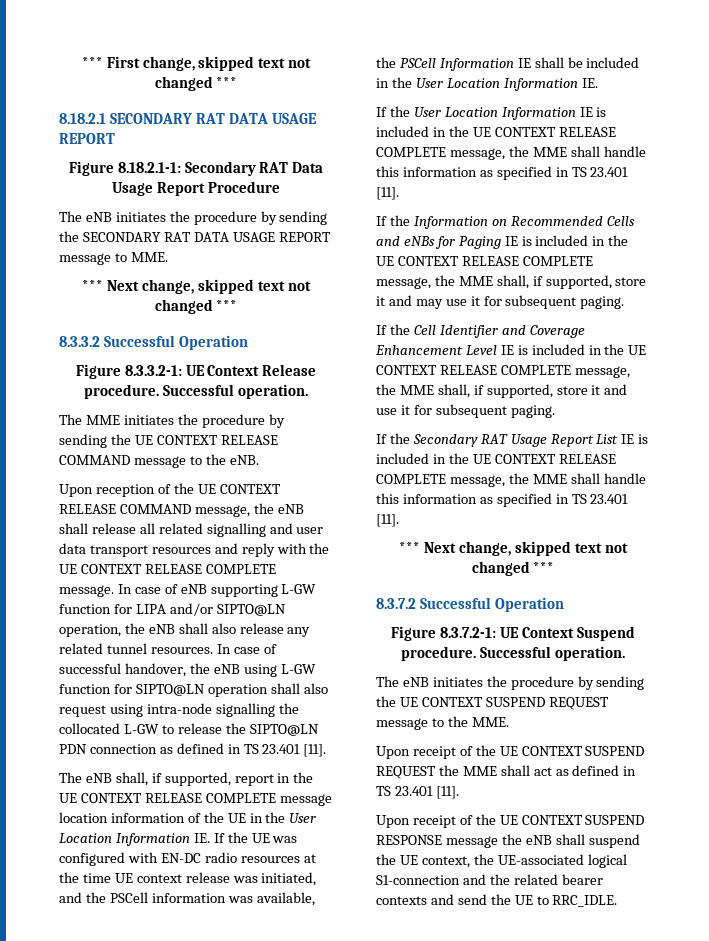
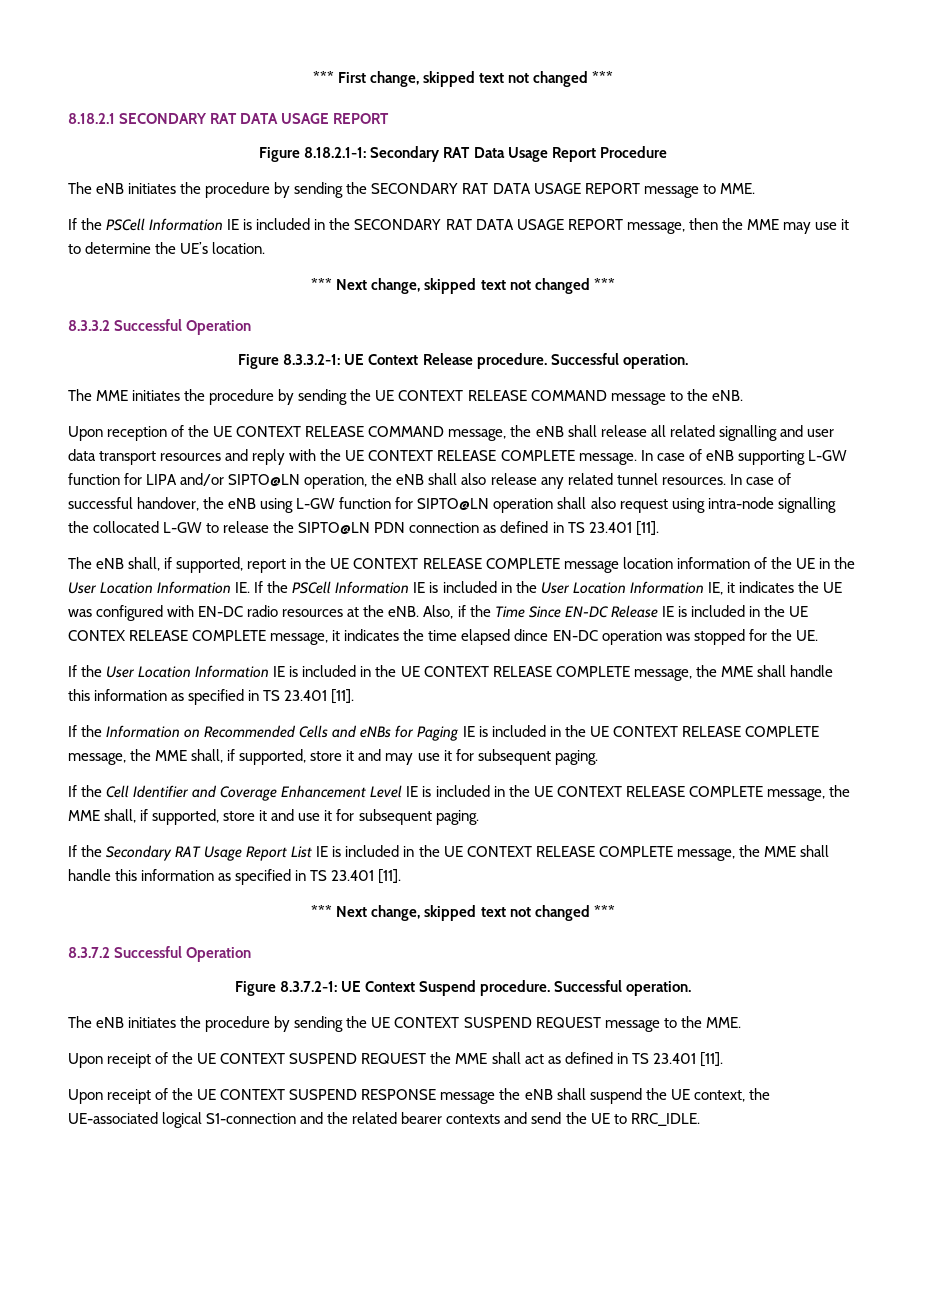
(168, 257) none -> [68,218,849,234] [68,242,266,254] // If the PSCell Information IE is included in the SECONDARY RAT DATA USAGE REPORT message, then the MME may use it to determine the UE’s location.
(248, 837) none -> [292,581,819,595] PSCell Information IE is included in the User Location Information IE, it indicates the
[82,872,317,886] [59,892,315,906] [376,57,640,71] [376,77,598,91] time UE context release was initiated, and the PSCell information was available, the PSCell Information IE shall be included in the User Location Information IE. -> [388,605,809,619] [68,629,818,645] eNB. Also, if the Time Since EN-DC Release IE is included in the UE CONTEX RELEASE COMPLETE message, it indicates the time elapsed dince EN-DC operation was stopped for the UE.

